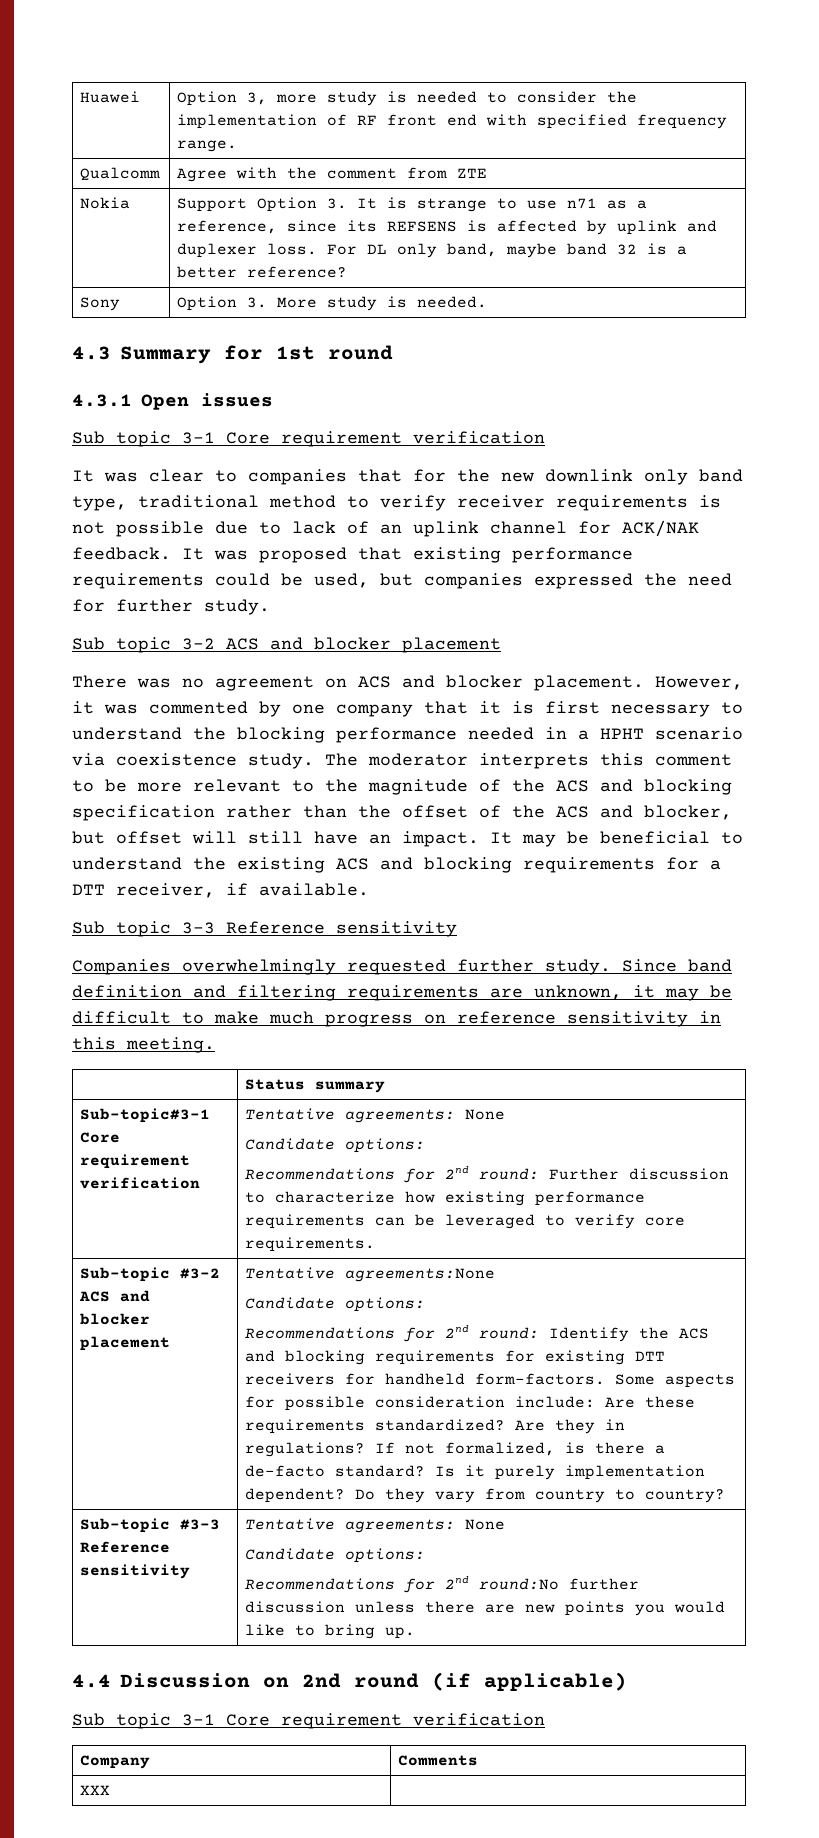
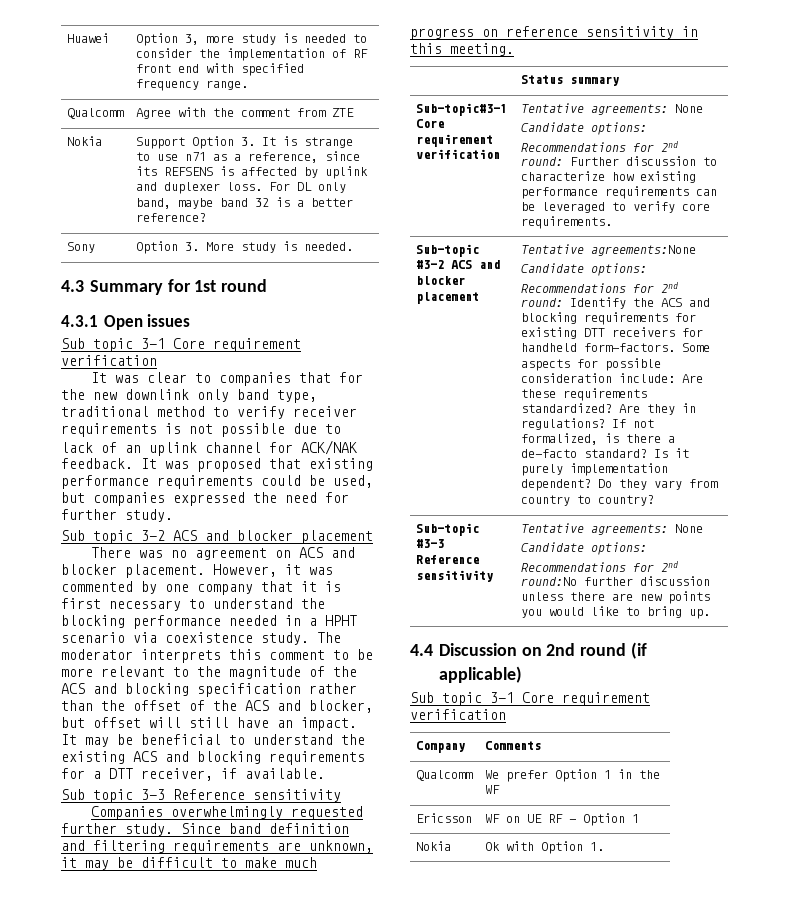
[80,1785,111,1795] XXX | -> [416,770,474,781] [485,769,661,782] [485,785,501,794] [416,813,473,823] [485,813,640,826] [416,841,452,851] [485,841,605,854] Qualcomm | We prefer Option 1 in the WF // Ericsson | WF on UE RF - Option 1 // Nokia | Ok with Option 1.

